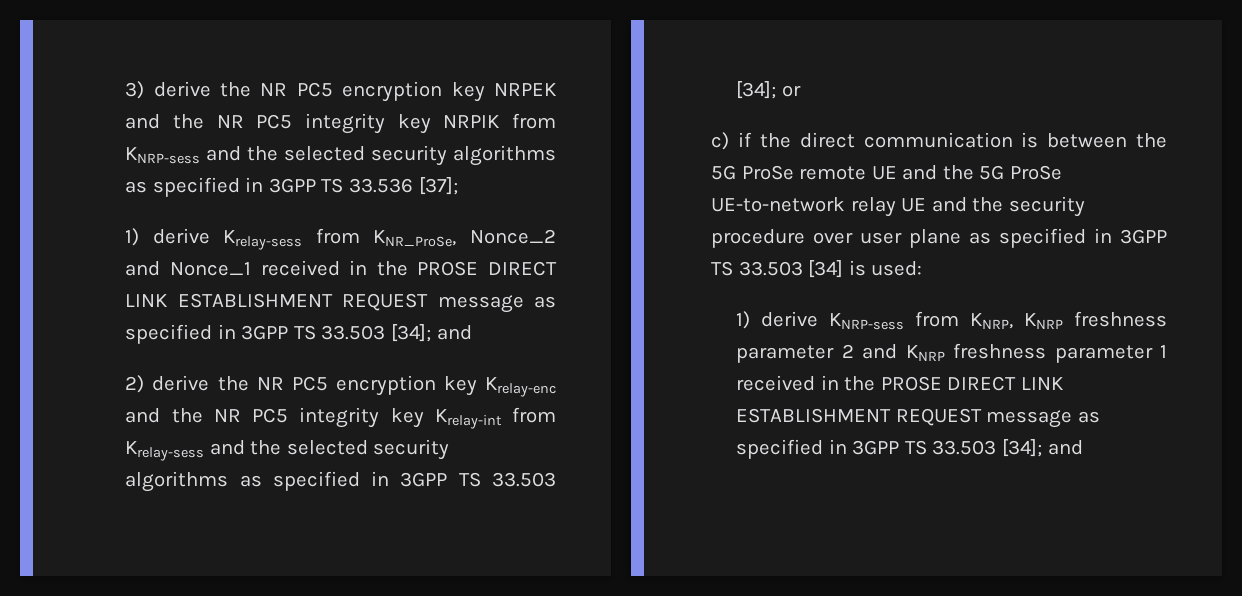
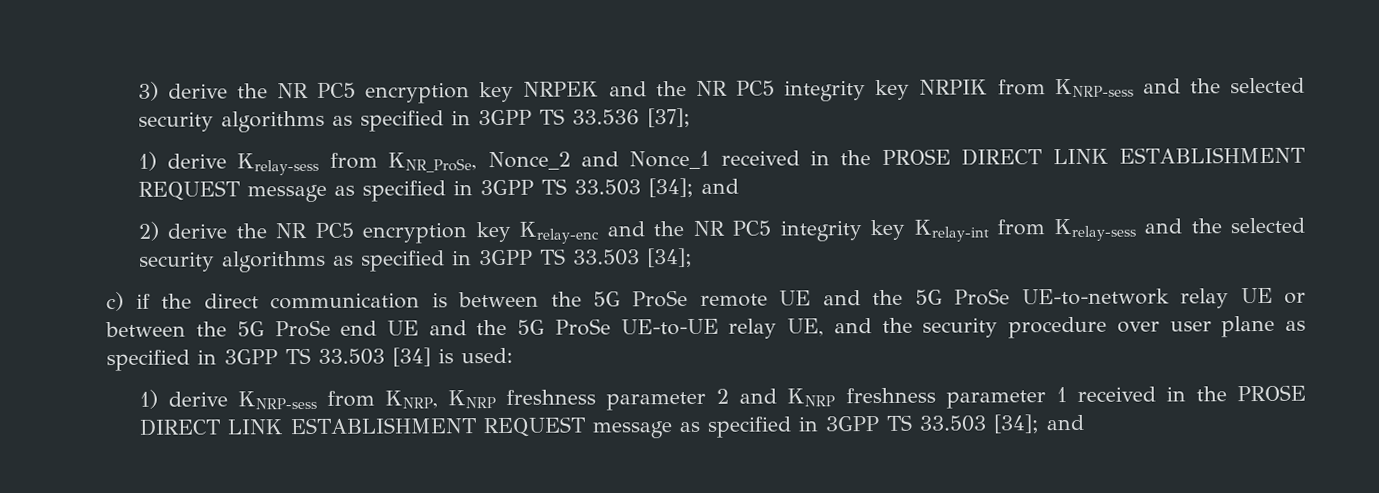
[781,85,801,97] or -> (693, 257) none
(927, 205) none -> [1284,292,1306,304] [105,318,825,339] or between the 5G ProSe end UE and the 5G ProSe UE-to-UE relay UE,

